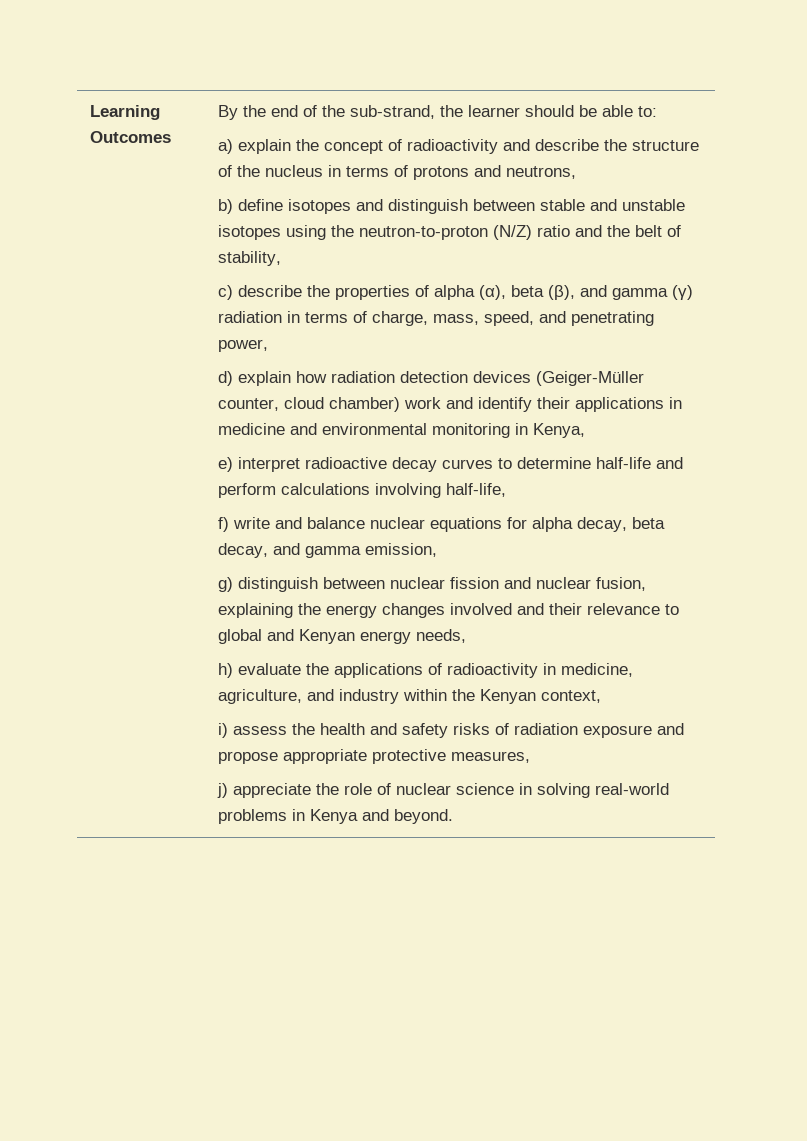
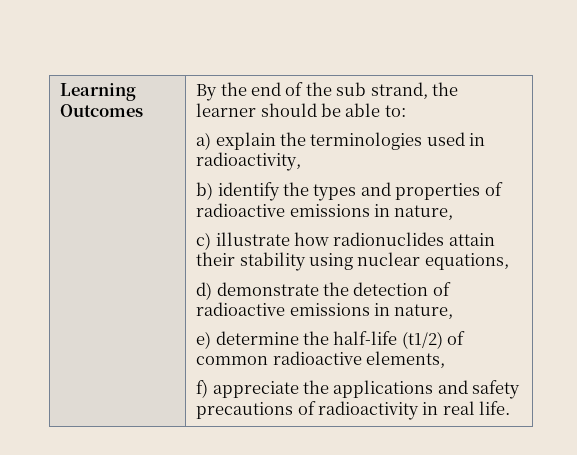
[349,105,435,119] sub-strand, -> [336,82,428,99] sub strand,
[323,139,699,154] [217,165,576,180] [217,199,685,214] [217,225,681,240] [217,251,281,266] [217,285,693,300] [217,311,654,326] [217,339,268,352] [217,371,644,386] [217,397,682,412] [217,423,585,438] [217,457,683,472] [217,483,506,498] [217,517,665,532] [217,543,437,558] [217,577,646,592] [217,603,679,618] [217,629,466,644] [217,663,633,678] [217,689,601,704] [217,723,684,738] [217,749,530,764] [216,783,669,798] [217,809,453,824] concept of radioactivity and describe the structure of the nucleus in terms of protons and neutrons, // b) define isotopes and distinguish between stable and unstable isotopes using the neutron-to-proton (N/Z) ratio and the belt of stability, // c) describe the properties of alpha (α), beta (β), and gamma (γ) radiation in terms of charge, mass, speed, and penetrating power, // d) explain how radiation detection devices (Geiger-Müller counter, cloud chamber) work and identify their applications in medicine and environmental monitoring in Kenya, // e) interpret radioactive decay curves to determine half-life and perform calculations involving half-life, // f) write and balance nuclear equations for alpha decay, beta decay, and gamma emission, // g) distinguish between nuclear fission and nuclear fusion, explaining the energy changes involved and their relevance to global and Kenyan energy needs, // h) evaluate the applications of radioactivity in medicine, agriculture, and industry within the Kenyan context, // i) assess the health and safety risks of radiation exposure and propose appropriate protective measures, // j) appreciate the role of nuclear science in solving real-world problems in Kenya and beyond. -> [310,132,486,150] [196,152,302,171] [196,182,503,201] [196,203,454,220] [196,232,495,250] [196,252,509,271] [196,282,451,300] [196,302,454,319] [196,331,466,349] [196,351,446,368] [196,380,521,399] [196,401,511,420] terminologies used in radioactivity, // b) identify the types and properties of radioactive emissions in nature, // c) illustrate how radionuclides attain their stability using nuclear equations, // d) demonstrate the detection of radioactive emissions in nature, // e) determine the half-life (t1/2) of common radioactive elements, // f) appreciate the applications and safety precautions of radioactivity in real life.

